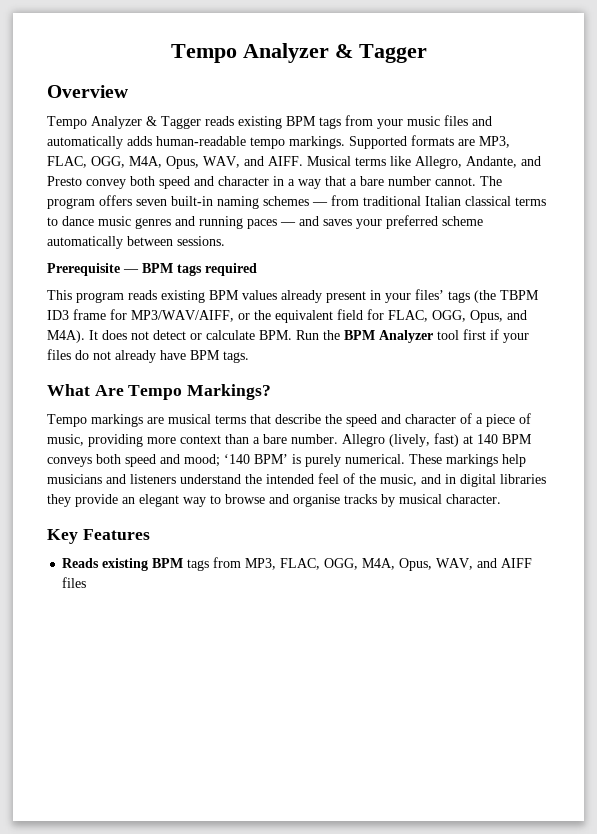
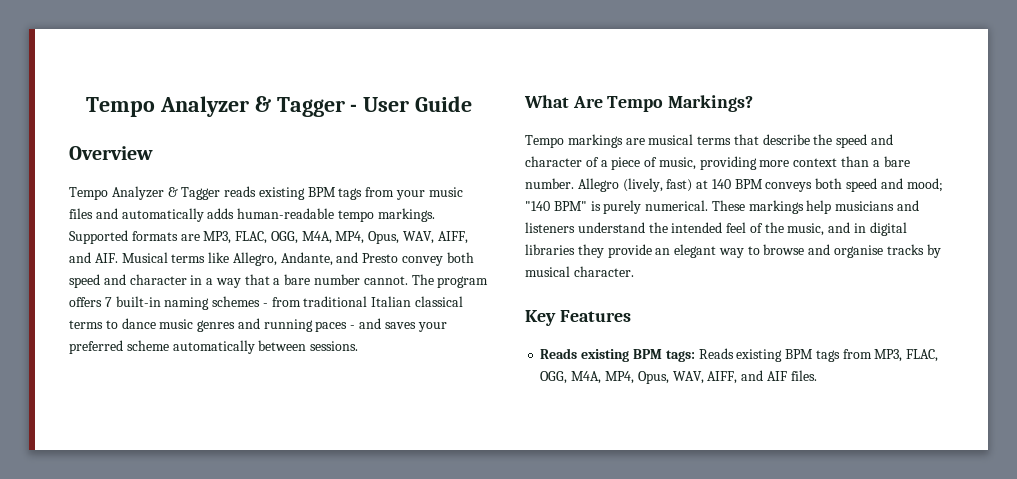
[170,43,427,63] Tempo Analyzer & Tagger -> [85,96,473,117] Tempo Analyzer & Tagger - User Guide
[166,156,303,169] Opus, WAV, and AIFF. -> [335,231,468,244] [69,252,118,263] MP4, Opus, WAV, AIFF, and AIF.
[136,199,167,206] seven -> [104,297,112,307] 7
[312,202,328,206] — -> [262,303,268,307] -
[280,222,296,226] — -> [350,325,356,329] -
[47,263,257,276] [47,289,539,303] [47,309,527,323] [47,329,529,343] [47,349,249,363] // Prerequisite — BPM tags required // This program reads existing BPM values already present in your files’ tags (the TBPM ID3 frame for MP3/WAV/AIFF, or the equivalent field for FLAC, OGG, Opus, and M4A). It does not detect or calculate BPM. Run the BPM Analyzer tool first if your files do not already have BPM tags. -> (359, 346) none
[224,454,288,464] ‘140 BPM’ -> [525,201,587,211] "140 BPM"
(184, 563) none -> [665,348,814,362] tags: Reads existing BPM
[399,558,533,571] [62,577,87,588] Opus, WAV, and AIFF files -> [604,370,817,384] MP4, Opus, WAV, AIFF, and AIF files.

